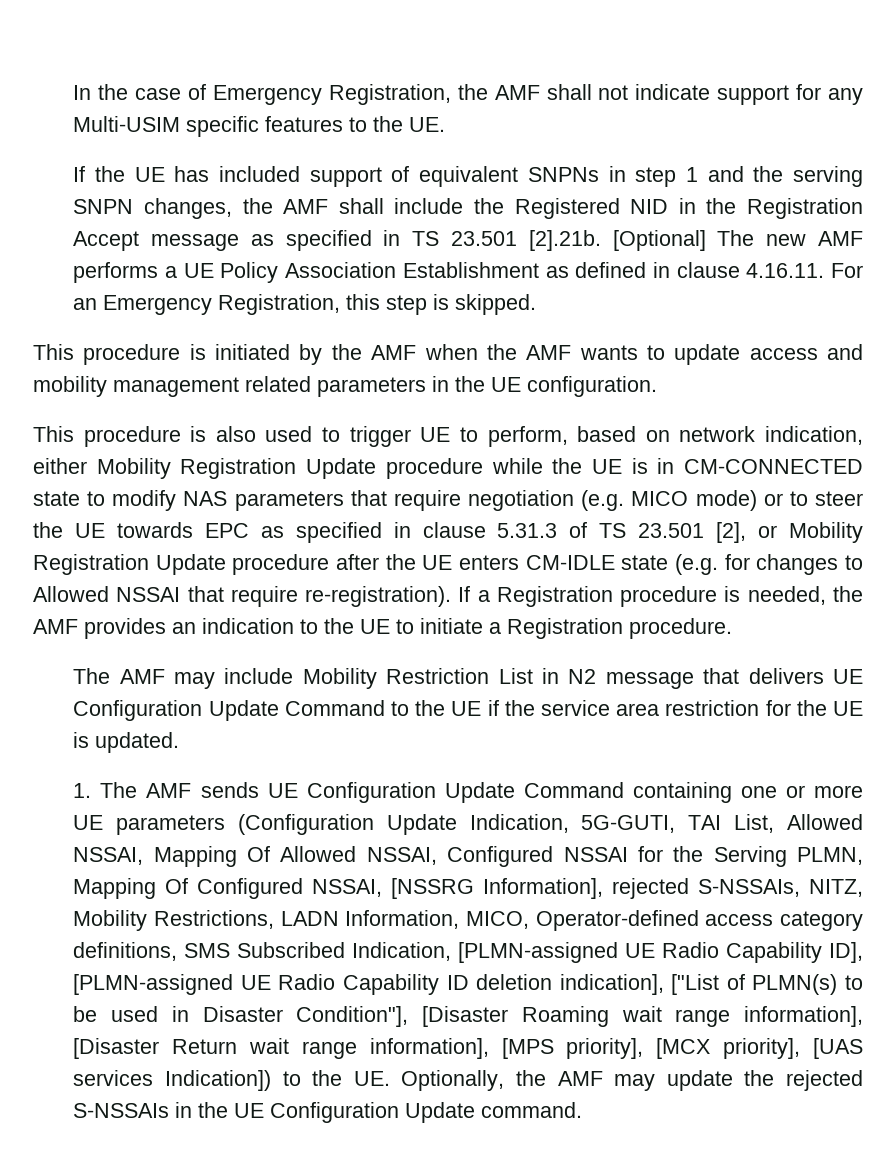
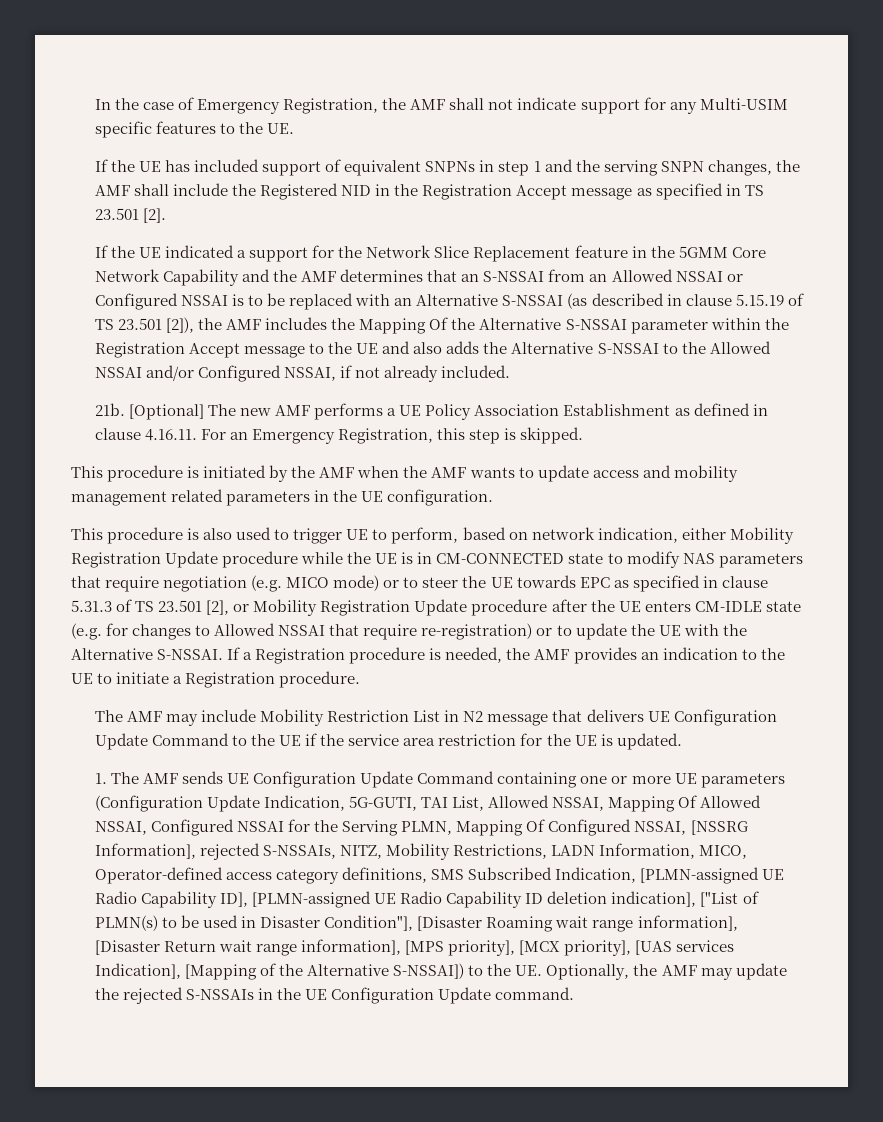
[528,230,601,251] [2].21b. -> [142,208,166,223] [94,245,766,262] [94,269,743,286] [94,293,804,310] [94,317,789,334] [94,341,771,358] [94,365,511,382] [94,403,125,416] [2]. // If the UE indicated a support for the Network Slice Replacement feature in the 5GMM Core Network Capability and the AMF determines that an S-NSSAI from an Allowed NSSAI or Configured NSSAI is to be replaced with an Alternative S-NSSAI (as described in clause 5.15.19 of TS 23.501 [2]), the AMF includes the Mapping Of the Alternative S-NSSAI parameter within the Registration Accept message to the UE and also adds the Alternative S-NSSAI to the Allowed NSSAI and/or Configured NSSAI, if not already included. // 21b.
[305,586,452,607] re-registration). -> [421,623,747,640] [71,648,224,660] re-registration) or to update the UE with the Alternative S-NSSAI.
[164,1070,271,1091] Indication]) -> [94,963,465,980] Indication], [Mapping of the Alternative S-NSSAI])

